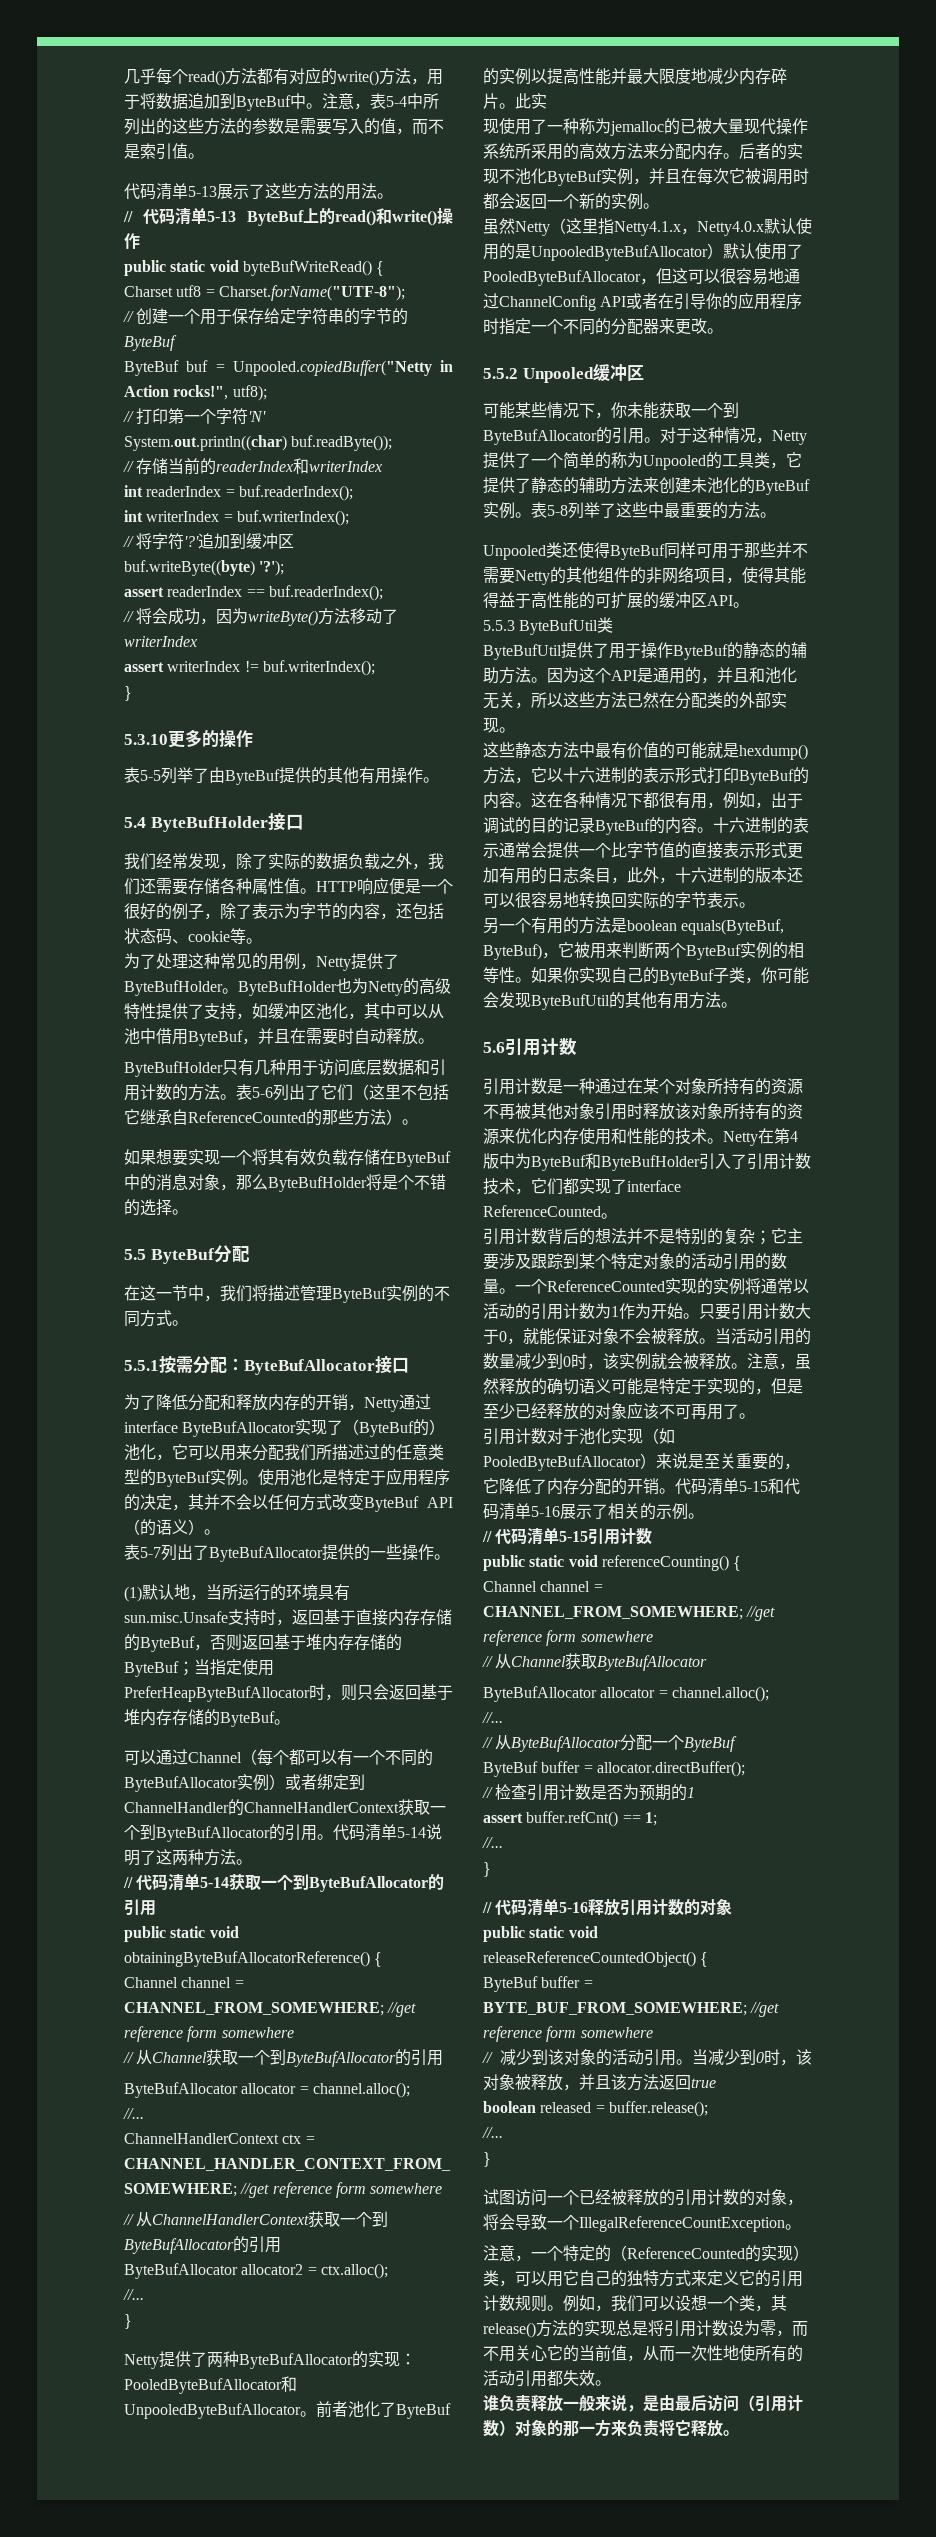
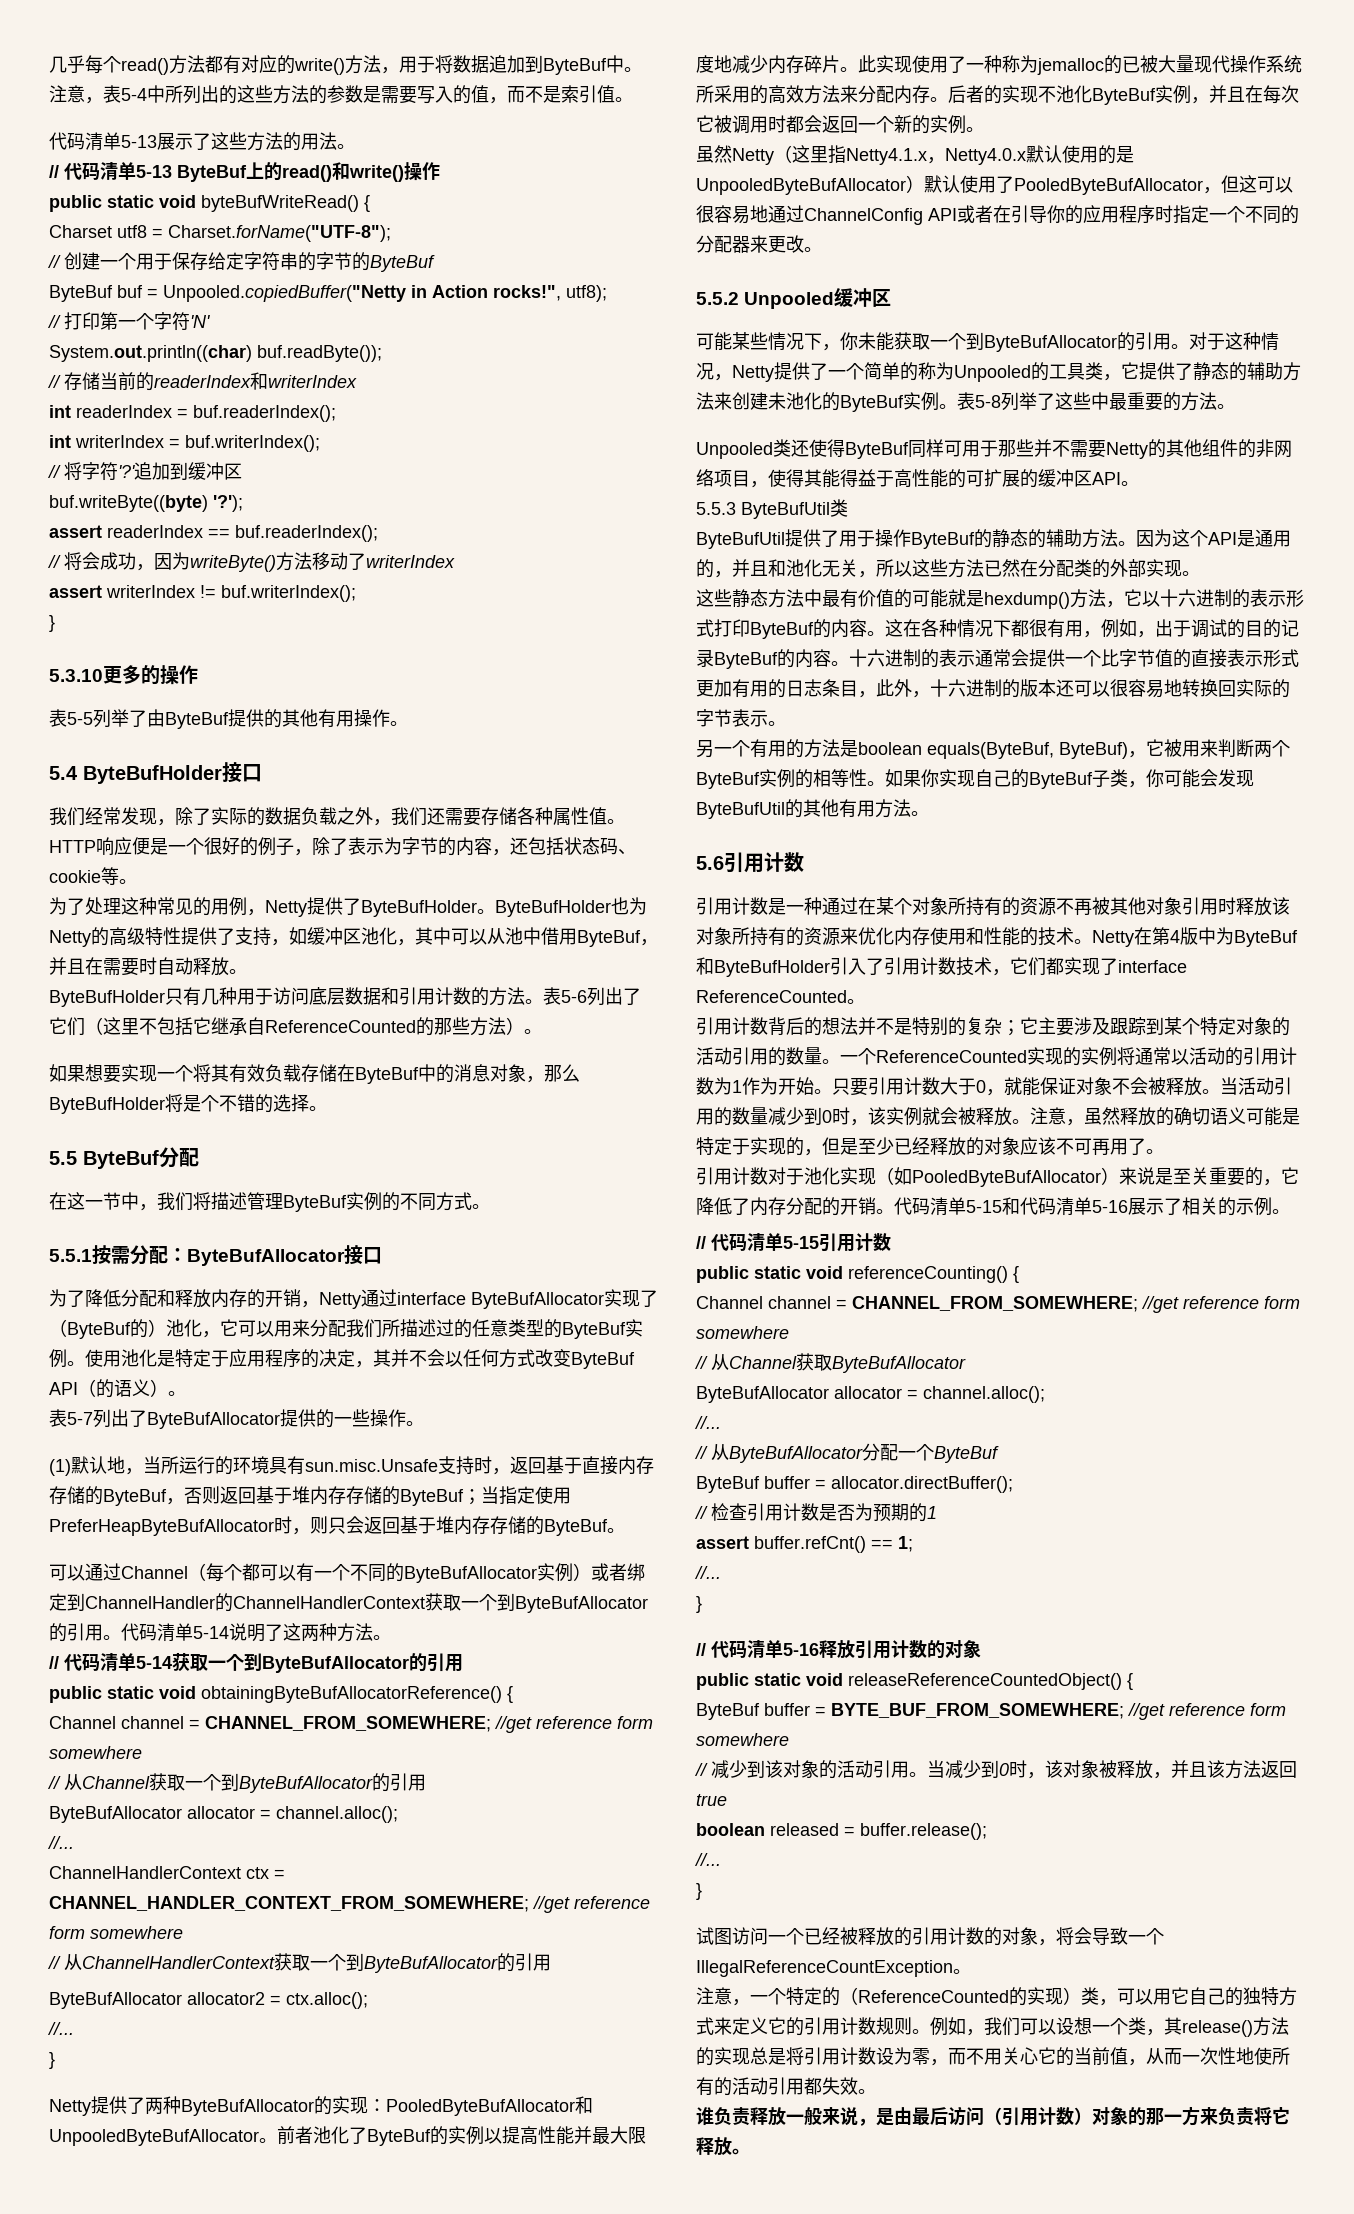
(547, 101) // -> (894, 64) none

